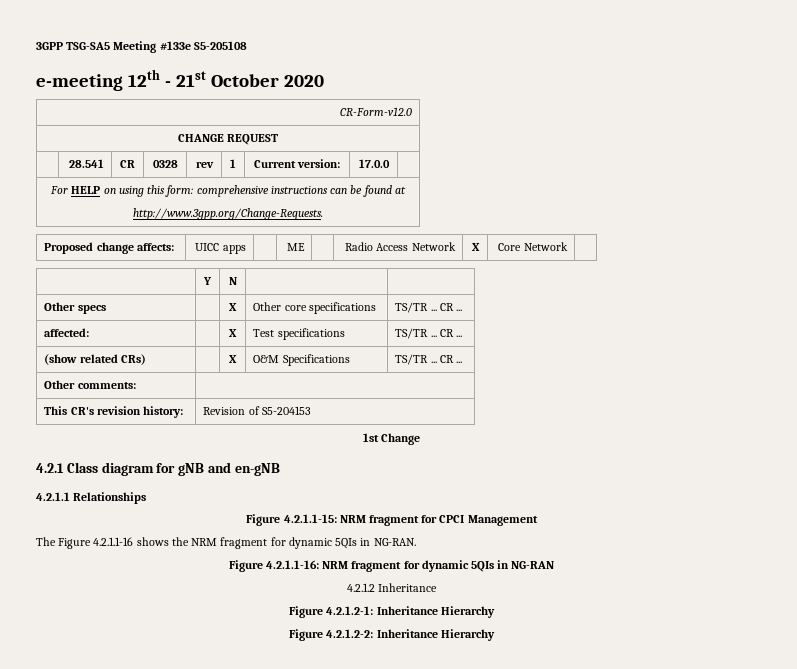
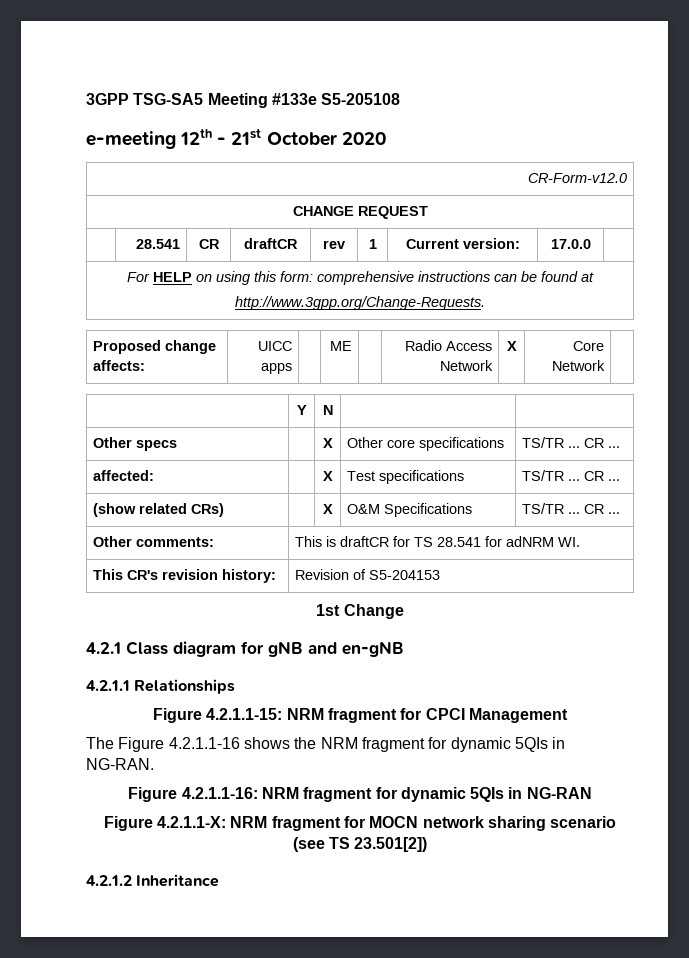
[152,160,178,168] 0328 -> [244,238,298,249] draftCR
(136, 385) none -> [295,536,581,547] This is draftCR for TS 28.541 for adNRM WI.
[346,583,438,592] [289,606,495,618] [289,629,495,641] 4.2.1.2 Inheritance // Figure 4.2.1.2-1: Inheritance Hierarchy // Figure 4.2.1.2-2: Inheritance Hierarchy -> [103,816,617,831] [292,837,428,852] [86,874,220,887] Figure 4.2.1.1-X: NRM fragment for MOCN network sharing scenario (see TS 23.501[2]) // 4.2.1.2 Inheritance

